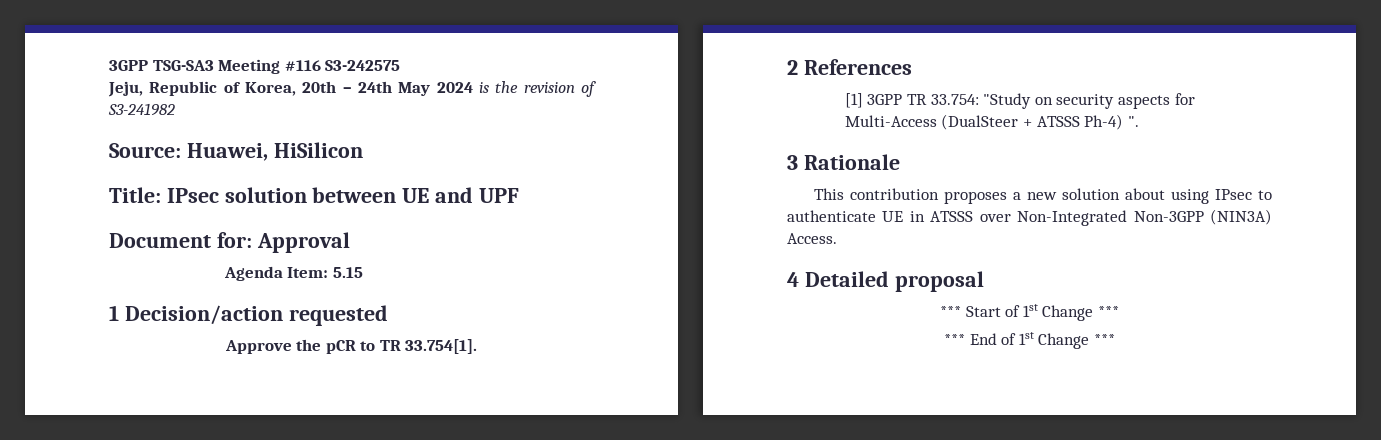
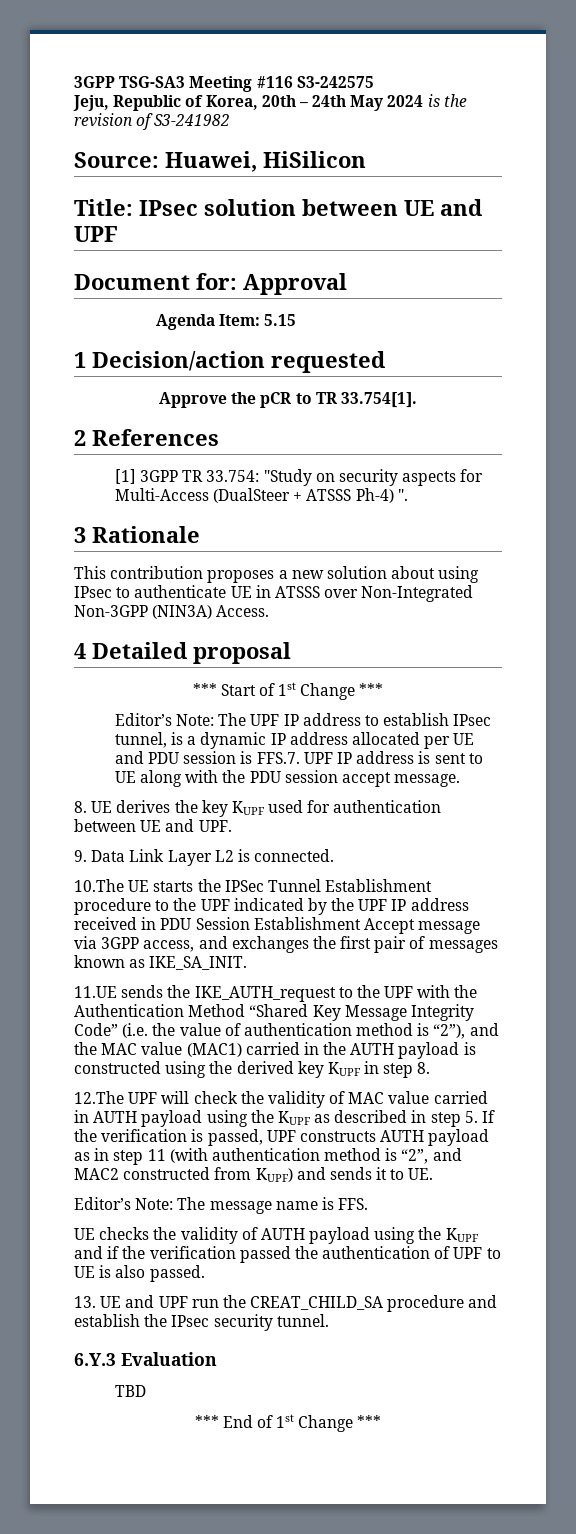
(1119, 311) none -> [114,713,492,726] [114,732,475,749] [114,751,483,764] [114,770,461,787] [74,800,442,817] [74,819,232,832] [74,849,335,866] [74,879,433,892] [74,898,469,915] [74,917,481,934] [74,936,498,953] [74,955,248,970] [74,985,478,1002] [74,1004,474,1021] [74,1023,499,1039] [74,1042,476,1059] [74,1061,431,1078] [74,1091,488,1108] [74,1110,496,1127] [74,1129,490,1146] [74,1148,462,1165] [74,1167,434,1182] [74,1197,369,1214] [74,1227,479,1244] [74,1246,501,1263] [74,1265,205,1282] [74,1295,498,1312] [74,1314,329,1331] [74,1352,217,1366] [114,1385,146,1397] // Editor’s Note: The UPF IP address to establish IPsec tunnel, is a dynamic IP address allocated per UE and PDU session is FFS.7. UPF IP address is sent to UE along with the PDU session accept message. // 8. UE derives the key KUPF used for authentication between UE and UPF. // 9. Data Link Layer L2 is connected. // 10.The UE starts the IPSec Tunnel Establishment procedure to the UPF indicated by the UPF IP address received in PDU Session Establishment Accept message via 3GPP access, and exchanges the first pair of messages known as IKE_SA_INIT. // 11.UE sends the IKE_AUTH_request to the UPF with the Authentication Method “Shared Key Message Integrity Code” (i.e. the value of authentication method is “2”), and the MAC value (MAC1) carried in the AUTH payload is constructed using the derived key KUPF in step 8. // 12.The UPF will check the validity of MAC value carried in AUTH payload using the KUPF as described in step 5. If the verification is passed, UPF constructs AUTH payload as in step 11 (with authentication method is “2”, and MAC2 constructed from KUPF) and sends it to UE. // Editor’s Note: The message name is FFS. // UE checks the validity of AUTH payload using the KUPF and if the verification passed the authentication of UPF to UE is also passed. // 13. UE and UPF run the CREAT_CHILD_SA procedure and establish the IPsec security tunnel. // 6.Y.3 Evaluation // TBD

